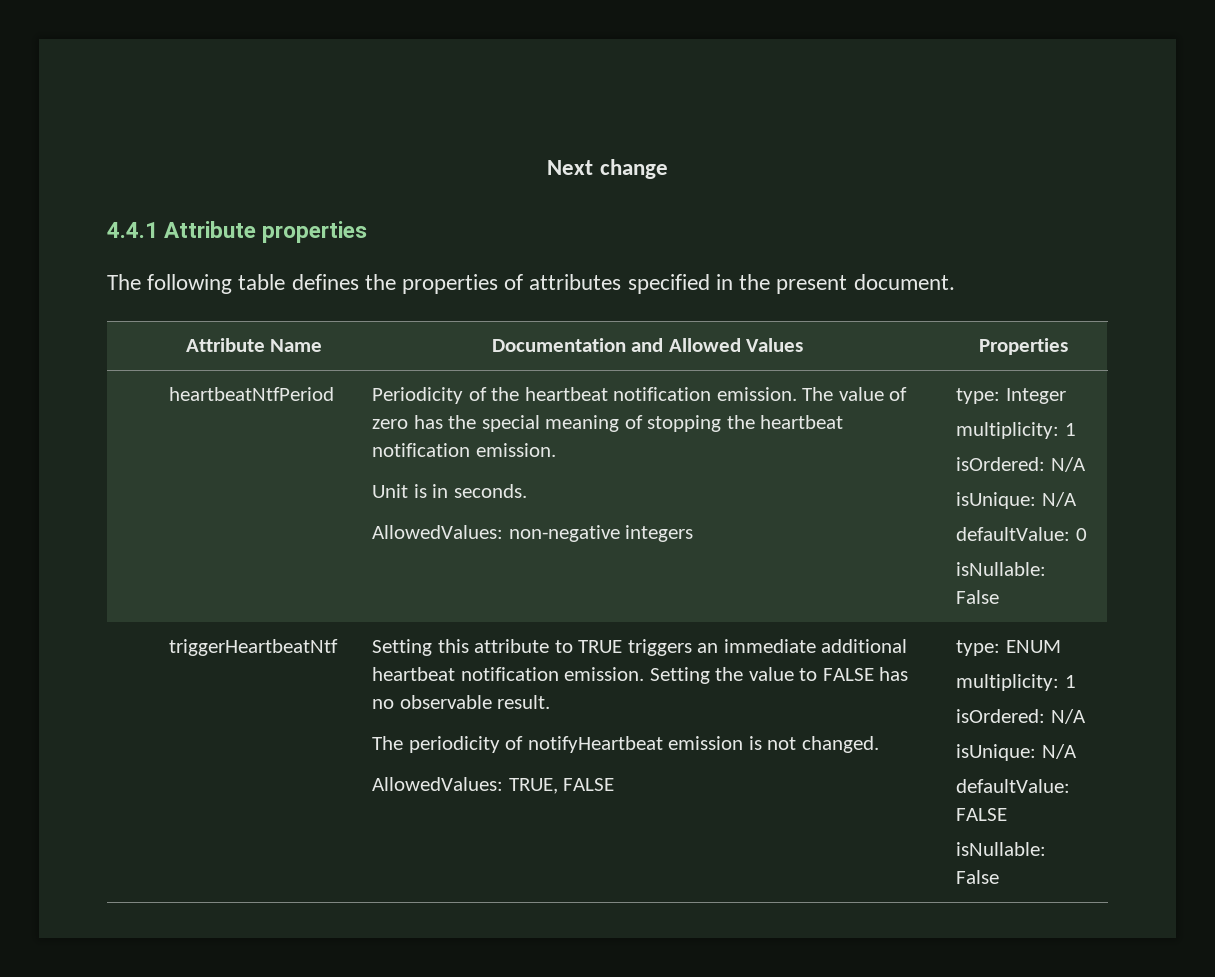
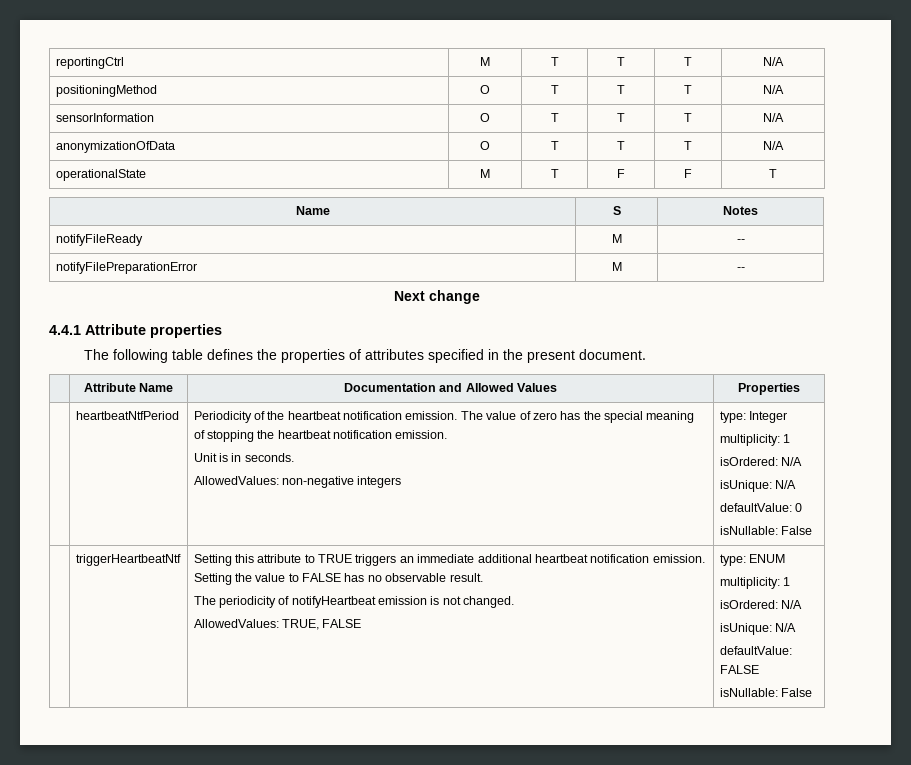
(547, 167) none -> [55,57,124,69] [480,57,490,66] [550,57,559,66] [617,57,625,66] [684,57,692,66] [763,57,784,66] [55,85,157,97] [480,85,490,94] [550,85,559,94] [617,85,625,94] [684,85,692,94] [763,85,784,94] [55,113,154,122] [480,113,490,122] [550,113,559,122] [617,113,625,122] [684,113,692,122] [763,113,784,122] [55,141,175,153] [480,141,490,150] [550,141,559,150] [617,141,625,150] [684,141,692,150] [763,141,784,150] [55,169,146,181] [480,169,490,178] [550,169,559,178] [617,169,625,178] [684,169,692,178] [769,169,777,178] [295,206,330,215] [612,206,621,215] [723,206,758,215] [55,234,143,246] [611,234,622,243] [736,239,745,243] [55,262,197,274] [611,262,622,271] [736,267,745,271] reportingCtrl | M | T | T | T | N/A // positioningMethod | O | T | T | T | N/A // sensorInformation | O | T | T | T | N/A // anonymizationOfData | O | T | T | T | N/A // operationalState | M | T | F | F | T // Name | S | Notes // notifyFileReady | M | -- // notifyFilePreparationError | M | -- //

